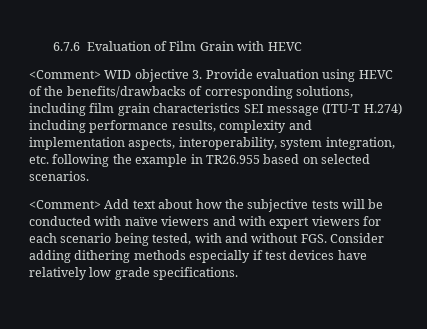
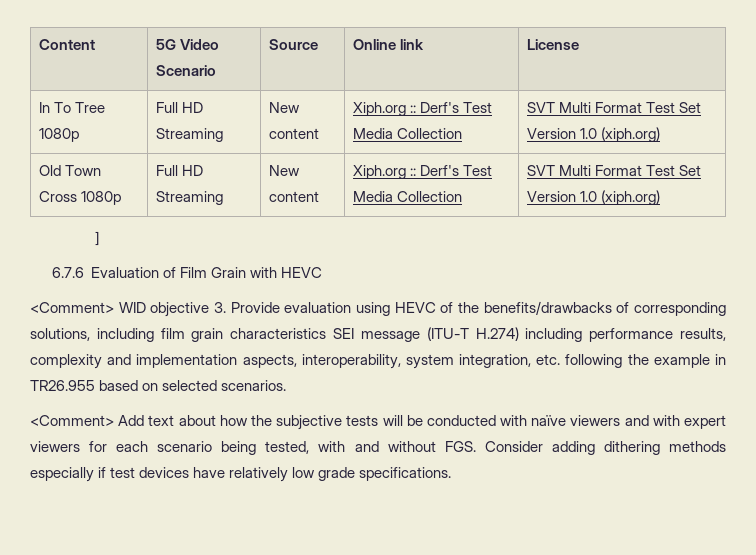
(53, 46) none -> [38,39,95,50] [155,39,219,50] [155,65,216,76] [268,39,318,50] [352,39,424,50] [526,39,579,50] [38,102,105,113] [38,128,79,142] [155,102,203,113] [155,128,223,142] [268,102,300,113] [268,128,319,139] [352,102,492,116] [352,128,462,139] [526,102,701,113] [526,127,660,142] [38,165,101,176] [38,191,121,205] [155,165,203,176] [155,191,223,205] [268,165,300,176] [268,191,319,202] [352,165,492,179] [352,191,462,202] [526,165,701,176] [526,190,660,205] [95,231,100,246] Content | 5G Video Scenario | Source | Online link | License // In To Tree 1080p | Full HD Streaming | New content | Xiph.org :: Derf's Test Media Collection | SVT Multi Format Test Set Version 1.0 (xiph.org) // Old Town Cross 1080p | Full HD Streaming | New content | Xiph.org :: Derf's Test Media Collection | SVT Multi Format Test Set Version 1.0 (xiph.org) // ] //

